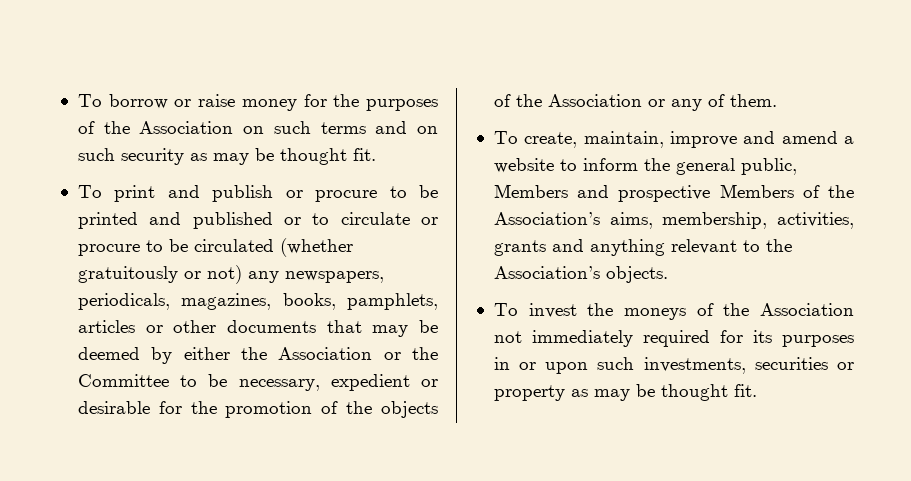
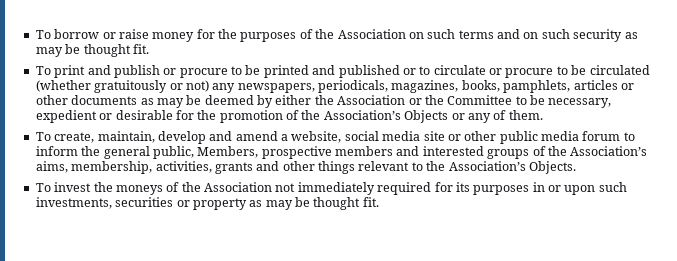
[326,320,362,333] that -> [140,98,154,105] as
[381,401,439,418] [493,94,642,107] objects of the Association -> [323,110,449,123] Association’s Objects
[669,131,737,148] improve -> [157,131,206,144] develop
[493,158,554,173] website -> [291,131,621,144] website, social media site or other public media forum
[493,184,794,202] Members and prospective Members -> [197,146,530,159] Members, prospective members and interested groups
[589,239,665,256] anything -> [282,161,355,174] other things
[605,266,668,283] objects. -> [528,161,576,174] Objects.

